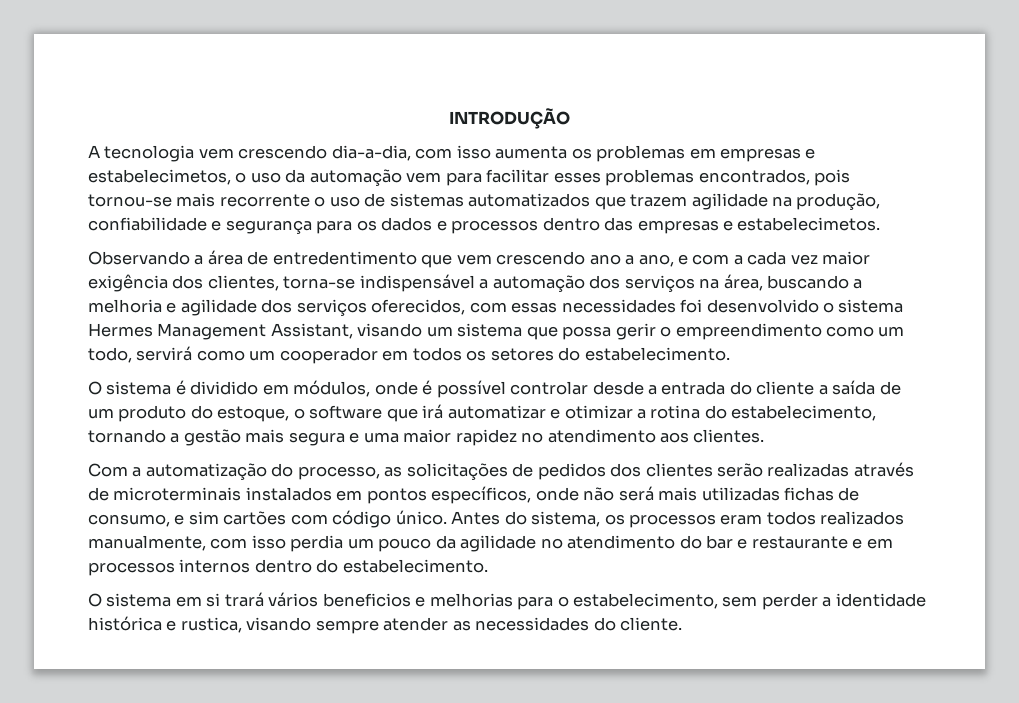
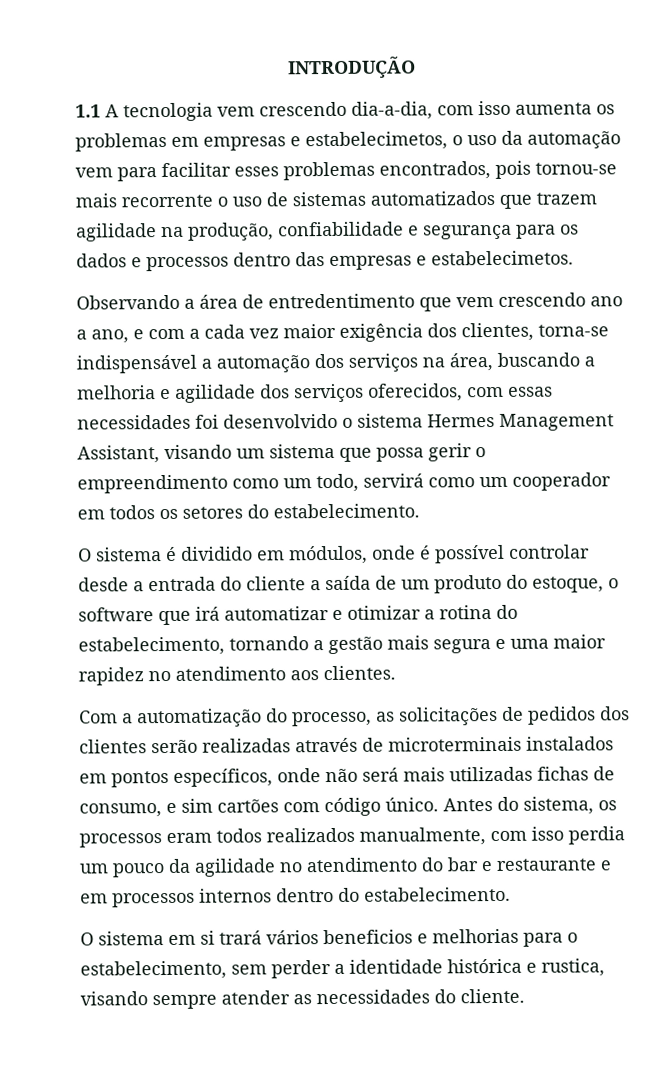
(570, 118) none -> [75,104,101,118] 1.1

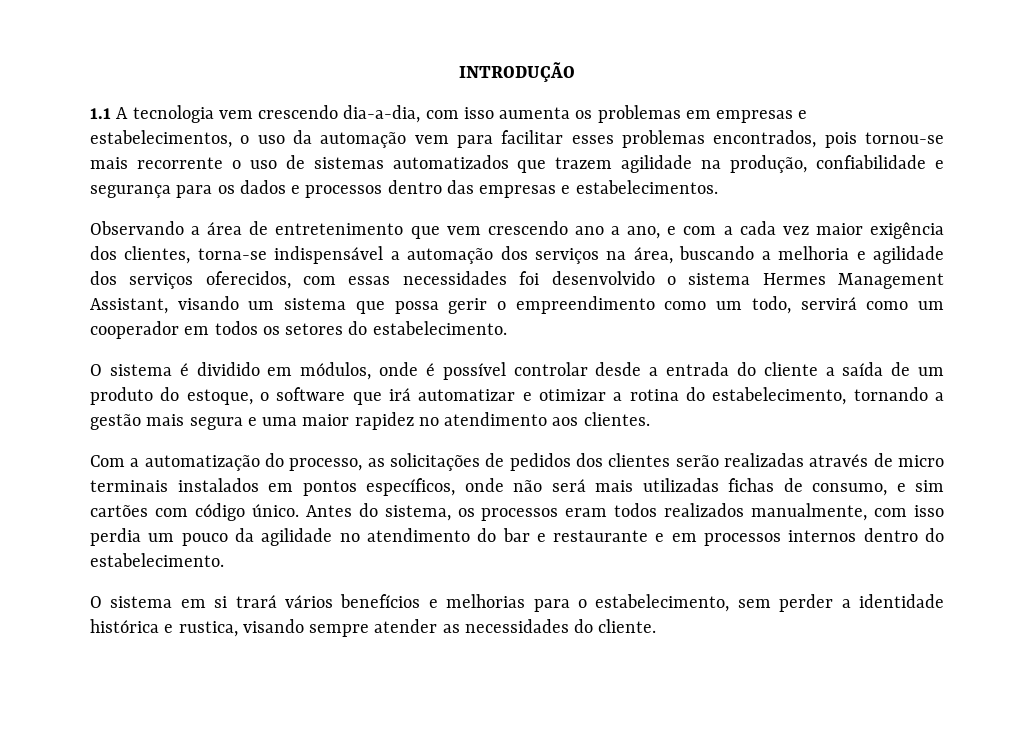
[305,131,448,151] estabelecimetos, -> [90,130,232,148] estabelecimentos,
[431,250,574,266] estabelecimetos. -> [575,180,718,194] estabelecimentos.
[268,293,415,309] entredentimento -> [275,223,404,235] entretenimento
[388,736,522,752] microterminais -> [898,455,945,467] [90,480,168,492] micro terminais
[323,929,413,945] beneficios -> [340,594,421,608] benefícios

